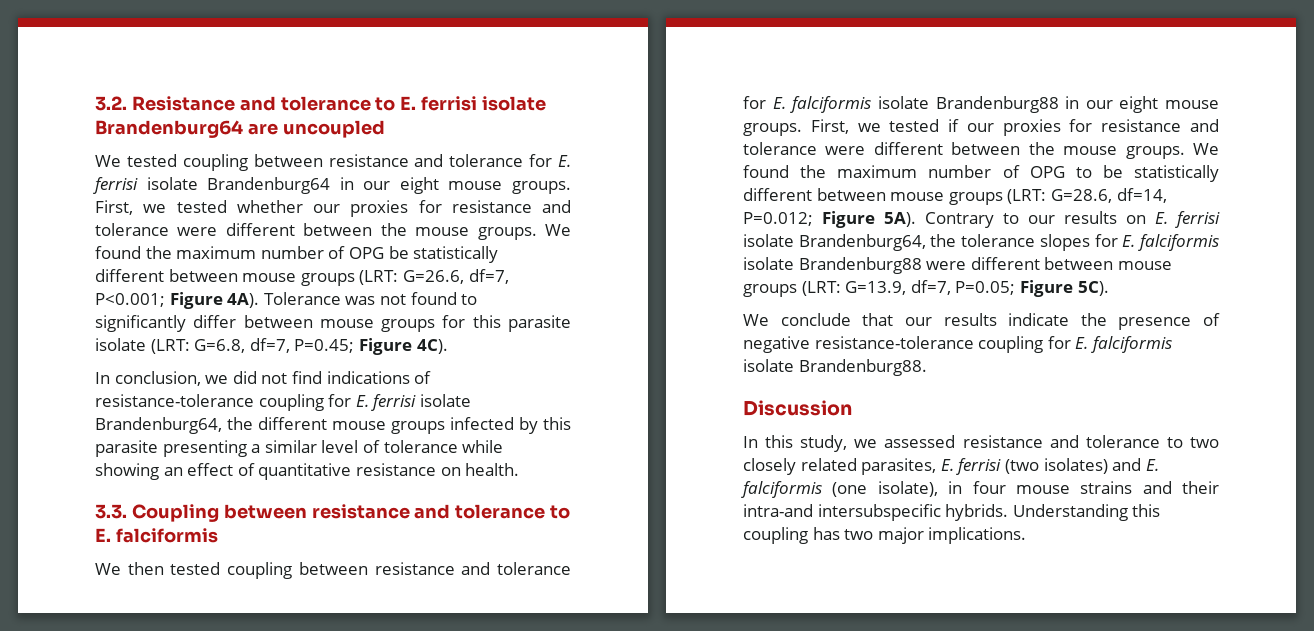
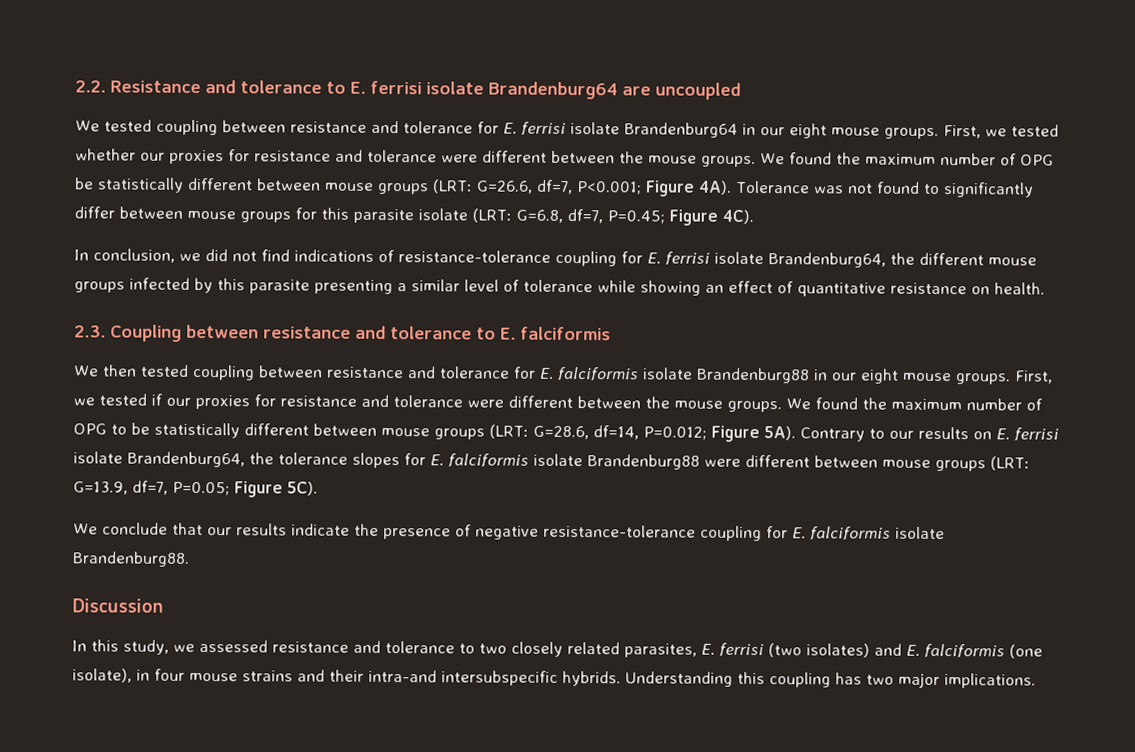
[95,96,127,111] 3.2. -> [75,80,106,93] 2.2.
[95,504,127,519] 3.3. -> [74,325,106,338] 2.3.

